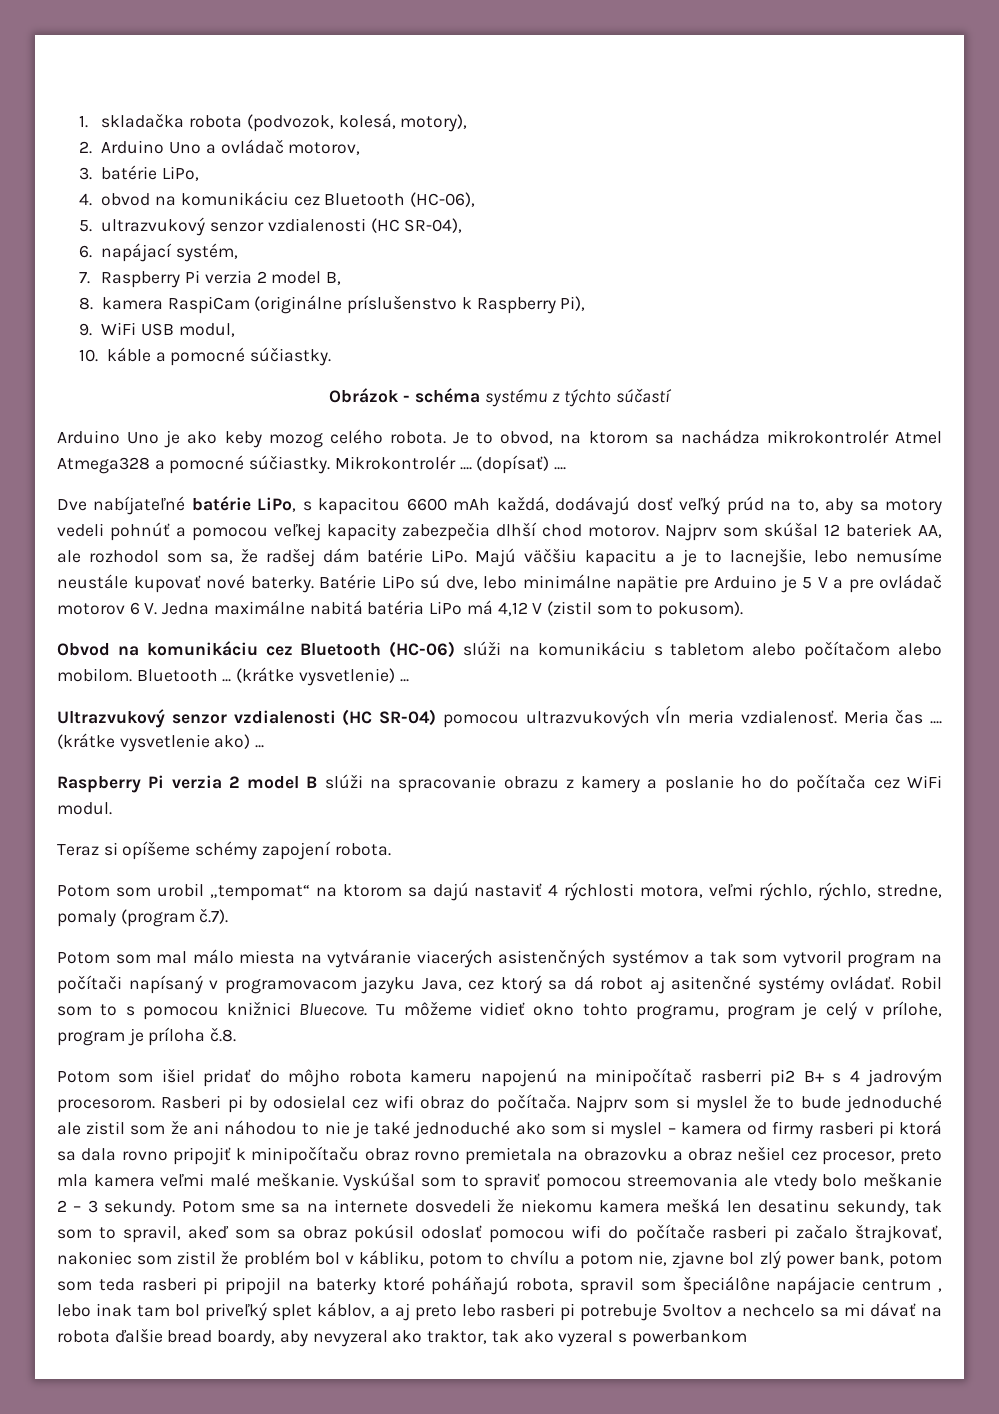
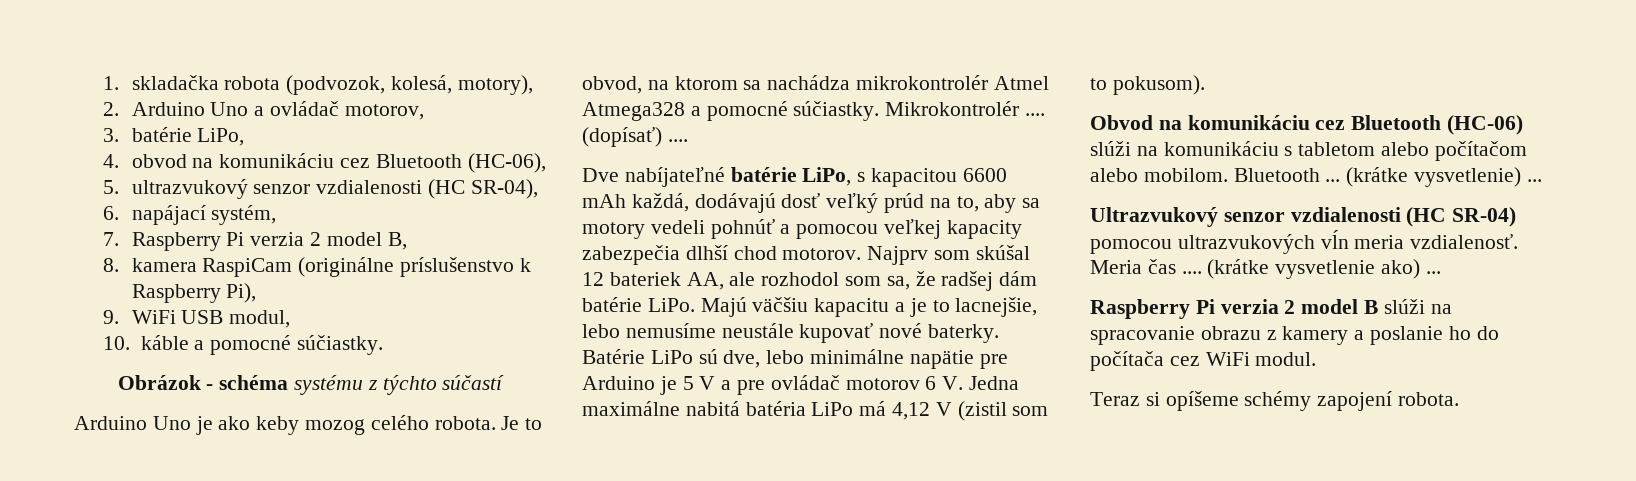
[57,882,942,901] [57,908,229,927] [57,949,942,968] [57,975,942,994] [57,1001,942,1020] [57,1027,237,1046] [57,1068,942,1087] [57,1094,942,1113] [57,1120,942,1139] [57,1146,942,1165] [57,1172,942,1191] [57,1198,942,1217] [57,1224,942,1243] [57,1250,942,1269] [57,1276,942,1295] [57,1302,943,1321] [57,1328,747,1347] // Potom som urobil „tempomat“ na ktorom sa dajú nastaviť 4 rýchlosti motora, veľmi rýchlo, rýchlo, stredne, pomaly (program č.7). // Potom som mal málo miesta na vytváranie viacerých asistenčných systémov a tak som vytvoril program na počítači napísaný v programovacom jazyku Java, cez ktorý sa dá robot aj asitenčné systémy ovládať. Robil som to s pomocou knižnici Bluecove. Tu môžeme vidieť okno tohto programu, program je celý v prílohe, program je príloha č.8. // Potom som išiel pridať do môjho robota kameru napojenú na minipočítač rasberri pi2 B+ s 4 jadrovým procesorom. Rasberi pi by odosielal cez wifi obraz do počítača. Najprv som si myslel že to bude jednoduché ale zistil som že ani náhodou to nie je také jednoduché ako som si myslel – kamera od firmy rasberi pi ktorá sa dala rovno pripojiť k minipočítaču obraz rovno premietala na obrazovku a obraz nešiel cez procesor, preto mla kamera veľmi malé meškanie. Vyskúšal som to spraviť pomocou streemovania ale vtedy bolo meškanie 2 – 3 sekundy. Potom sme sa na internete dosvedeli že niekomu kamera mešká len desatinu sekundy, tak som to spravil, akeď som sa obraz pokúsil odoslať pomocou wifi do počítače rasberi pi začalo štrajkovať, nakoniec som zistil že problém bol v kábliku, potom to chvílu a potom nie, zjavne bol zlý power bank, potom som teda rasberi pi pripojil na baterky ktoré poháňajú robota, spravil som špeciálône napájacie centrum , lebo inak tam bol priveľký splet káblov, a aj preto lebo rasberi pi potrebuje 5voltov a nechcelo sa mi dávať na robota ďalšie bread boardy, aby nevyzeral ako traktor, tak ako vyzeral s powerbankom -> (1460, 399) none

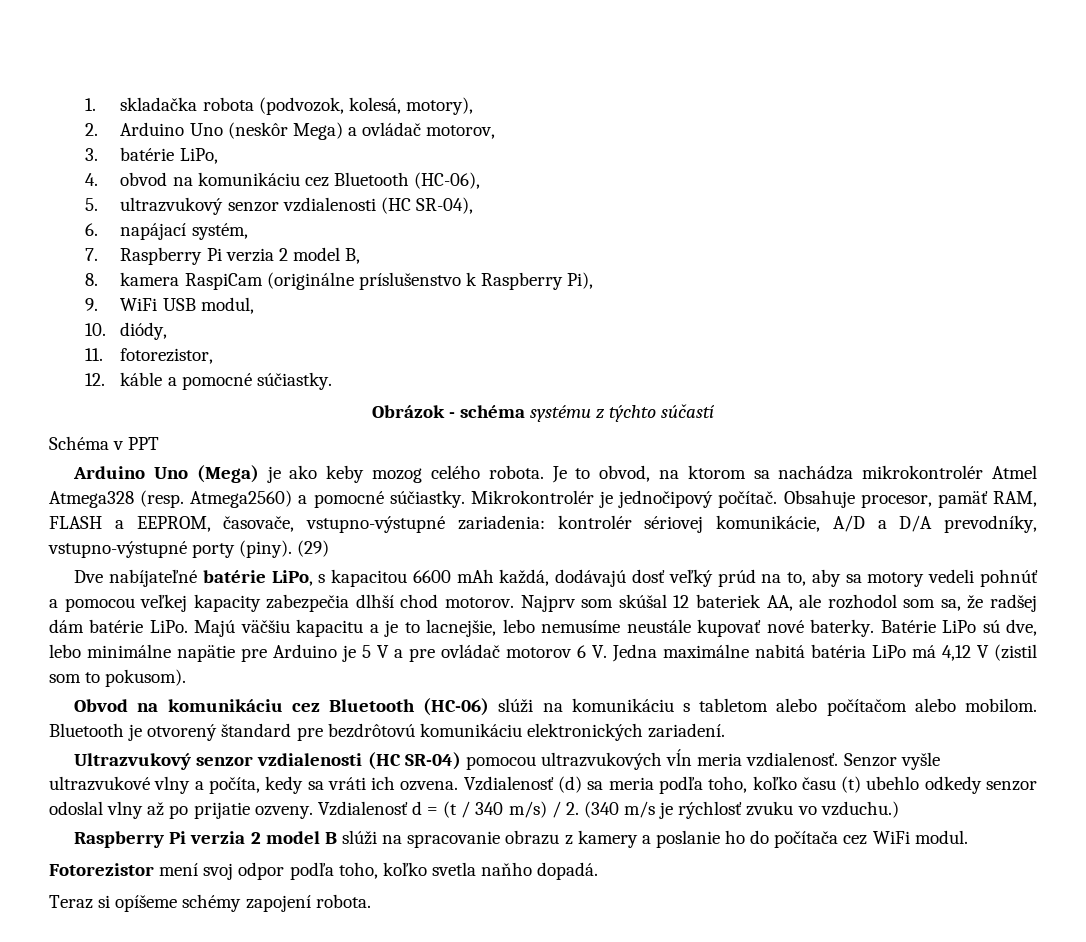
(249, 109) none -> [227,122,343,140] (neskôr Mega)
(130, 343) none -> [120,322,168,340] [84,348,214,364] [84,373,105,386] diódy, // 11. fotorezistor, // 12.
[74,416,191,430] // Arduino Uno -> [49,436,160,450] [73,465,259,483] // Schéma v PPT // Arduino Uno (Mega)
(685, 111) none -> [140,490,293,508] (resp. Atmega2560)
[1025,113,1046,116] [582,127,688,147] .... (dopísať) .... -> [599,490,1038,508] [49,515,1037,533] [48,540,330,558] je jednočipový počítač. Obsahuje procesor, pamäť RAM, FLASH a EEPROM, časovače, vstupno-výstupné zariadenia: kontrolér sériovej komunikácie, A/D a D/A prevodníky, vstupno-výstupné porty (piny). (29)
[1325,167,1542,187] ... (krátke vysvetlenie) ... -> [128,723,726,741] je otvorený štandard pre bezdrôtovú komunikáciu elektronických zariadení.
[1090,259,1441,279] Meria čas .... (krátke vysvetlenie ako) ... -> [843,752,940,770] [49,776,1037,794] [49,801,899,819] Senzor vyšle ultrazvukové vlny a počíta, kedy sa vráti ich ozvena. Vzdialenosť (d) sa meria podľa toho, koľko času (t) ubehlo odkedy senzor odoslal vlny až po prijatie ozveny. Vzdialenosť d = (t / 340 m/s) / 2. (340 m/s je rýchlosť zvuku vo vzduchu.)
(1317, 359) none -> [49,862,599,880] // Fotorezistor mení svoj odpor podľa toho, koľko svetla naňho dopadá.

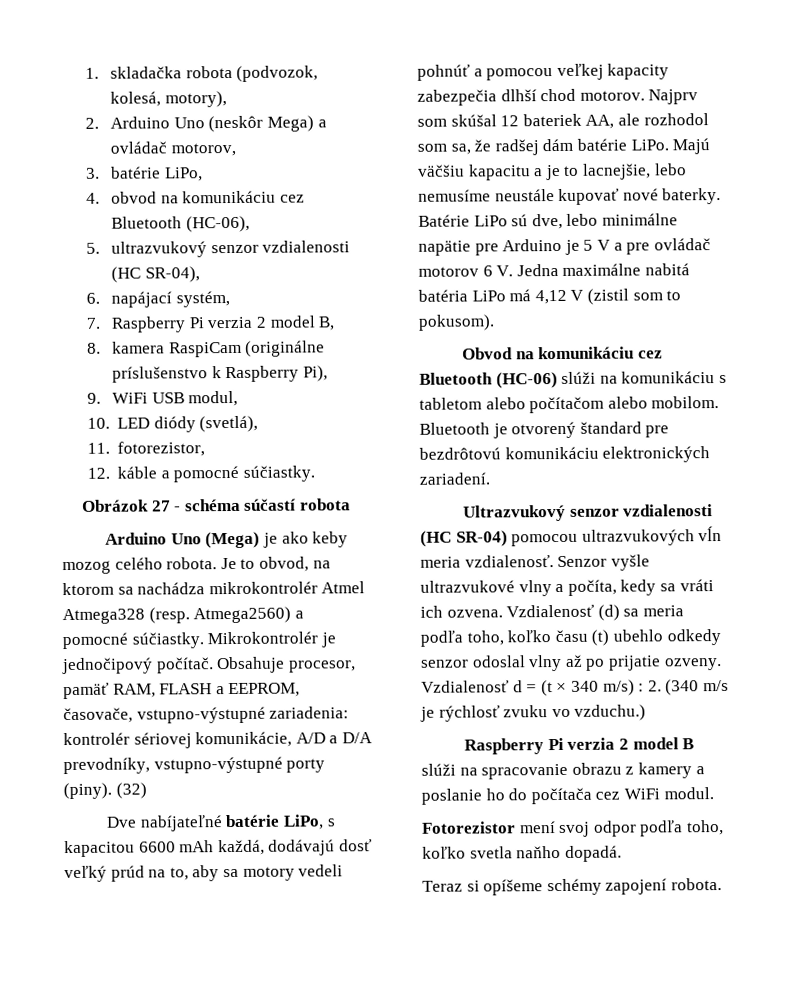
[120,322,168,340] diódy, -> [117,415,259,433] LED diódy (svetlá),
(445, 411) none -> [151,500,171,512] 27
[530,404,716,422] [49,436,160,450] systému z týchto súčastí // Schéma v PPT -> [244,498,351,511] súčastí robota
[297,540,330,557] (29) -> [115,782,147,799] (32)
[461,801,471,818] / -> [556,681,568,693] ×
[551,801,561,818] / -> [638,683,645,692] :

